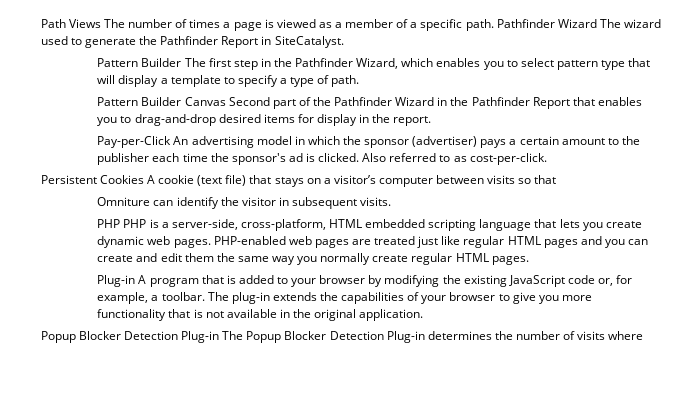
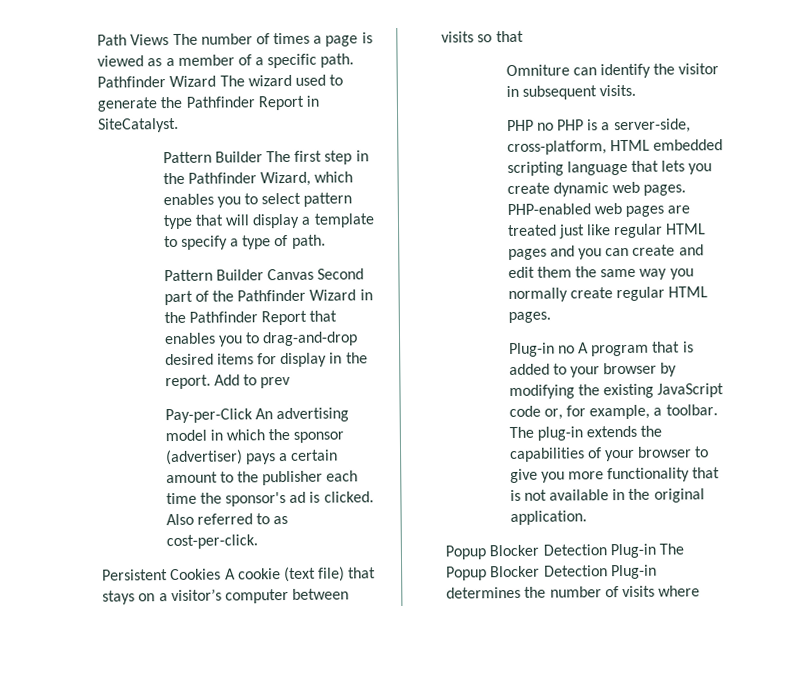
(432, 121) none -> [213,374,292,389] Add to prev
(121, 223) none -> [536,122,554,131] no
(136, 281) none -> [557,345,575,354] no

